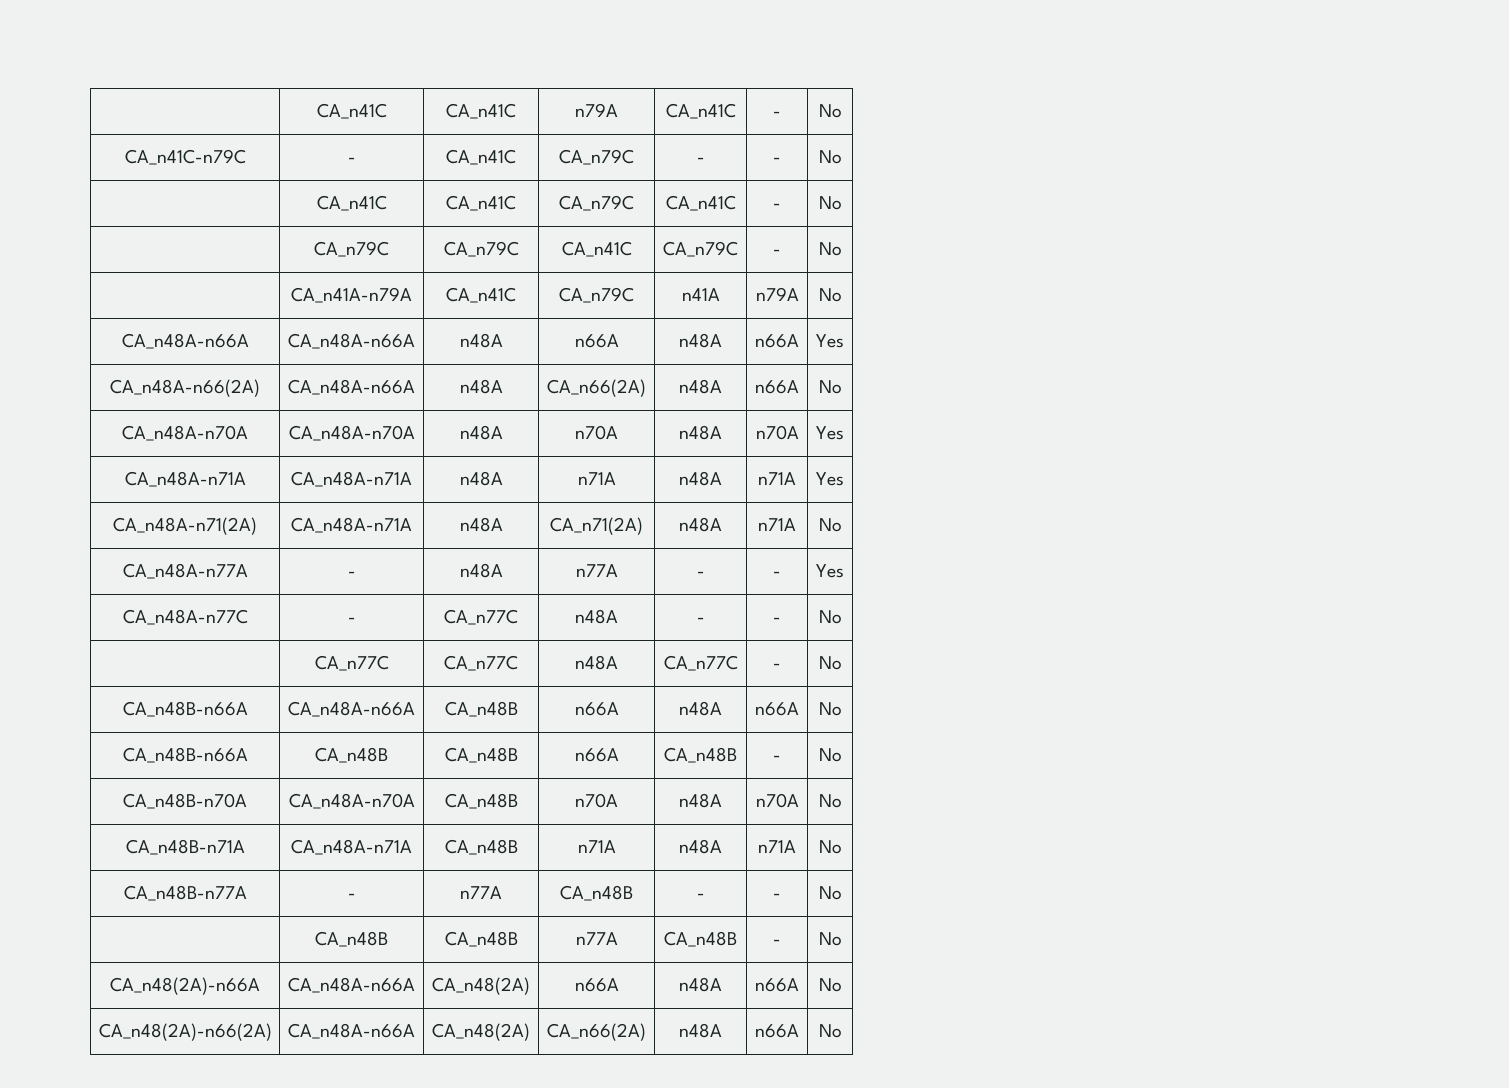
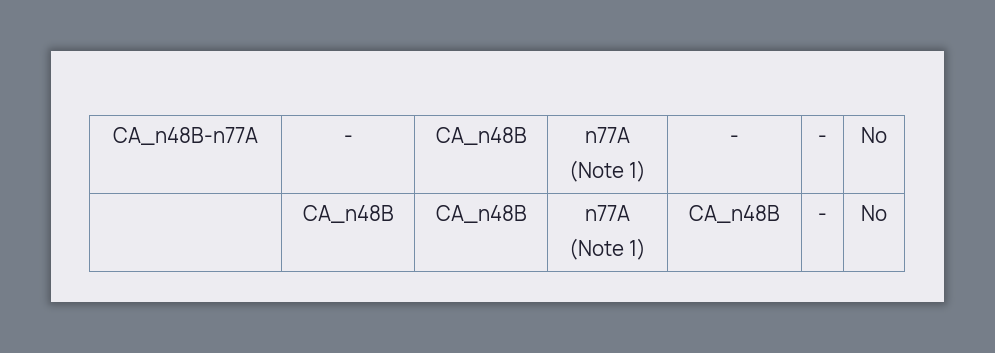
[316,103,387,119] [446,103,516,119] [575,103,618,117] [665,103,736,119] [773,111,781,117] [818,104,842,118] [124,149,246,165] [347,157,356,163] [446,149,516,165] [559,149,634,165] [696,157,705,163] [773,157,781,163] [818,150,842,164] [316,195,387,211] [446,195,516,211] [559,195,634,211] [665,195,736,211] [773,203,781,209] [818,196,842,210] [314,241,389,257] [443,241,519,257] [561,241,632,257] [663,241,738,257] [773,249,781,255] [818,242,842,256] [291,287,412,303] [446,287,516,303] [559,287,634,303] [681,288,720,301] [755,287,799,301] [818,288,842,302] [121,333,249,349] [288,333,415,349] [459,333,503,348] [574,334,619,348] [679,333,722,348] [755,334,799,348] [816,334,844,348] [110,379,260,397] [288,379,415,395] [459,379,503,394] [547,379,646,397] [679,379,722,394] [755,380,799,394] [818,380,842,394] [122,425,248,441] [288,425,415,441] [459,425,503,440] [575,425,618,440] [679,425,722,440] [755,425,799,440] [816,426,844,440] [124,471,246,487] [291,471,412,487] [459,471,503,486] [577,472,616,485] [679,471,722,486] [758,472,796,485] [816,472,844,486] [113,517,257,535] [291,517,412,533] [459,517,503,532] [550,517,643,535] [679,517,722,532] [758,518,796,531] [818,518,842,532] [122,563,248,579] [347,571,356,577] [459,563,503,578] [575,564,618,577] [696,571,705,577] [773,571,781,577] [816,564,844,578] [122,609,248,625] [347,617,356,623] [444,609,518,625] [575,609,618,624] [696,617,705,623] [773,617,781,623] [818,610,842,624] [314,655,389,671] [444,655,518,671] [575,655,618,670] [663,655,738,671] [773,663,781,669] [818,656,842,670] [122,701,248,717] [288,701,415,717] [444,701,518,717] [574,702,619,716] [679,701,722,716] [755,702,799,716] [818,702,842,716] [122,747,248,763] [315,747,388,763] [444,747,518,763] [574,748,619,762] [664,747,737,763] [773,755,781,761] [818,748,842,762] [123,793,247,809] [288,793,415,809] [444,793,518,809] [575,793,618,808] [679,793,722,808] [755,793,799,808] [818,794,842,808] [125,839,245,855] [291,839,412,855] [444,839,518,855] [577,840,616,853] [679,839,722,854] [758,840,796,853] [818,840,842,854] | CA_n41C | CA_n41C | n79A | CA_n41C | - | No // CA_n41C-n79C | - | CA_n41C | CA_n79C | - | - | No // | CA_n41C | CA_n41C | CA_n79C | CA_n41C | - | No // | CA_n79C | CA_n79C | CA_n41C | CA_n79C | - | No // | CA_n41A-n79A | CA_n41C | CA_n79C | n41A | n79A | No // CA_n48A-n66A | CA_n48A-n66A | n48A | n66A | n48A | n66A | Yes // CA_n48A-n66(2A) | CA_n48A-n66A | n48A | CA_n66(2A) | n48A | n66A | No // CA_n48A-n70A | CA_n48A-n70A | n48A | n70A | n48A | n70A | Yes // CA_n48A-n71A | CA_n48A-n71A | n48A | n71A | n48A | n71A | Yes // CA_n48A-n71(2A) | CA_n48A-n71A | n48A | CA_n71(2A) | n48A | n71A | No // CA_n48A-n77A | - | n48A | n77A | - | - | Yes // CA_n48A-n77C | - | CA_n77C | n48A | - | - | No // | CA_n77C | CA_n77C | n48A | CA_n77C | - | No // CA_n48B-n66A | CA_n48A-n66A | CA_n48B | n66A | n48A | n66A | No // CA_n48B-n66A | CA_n48B | CA_n48B | n66A | CA_n48B | - | No // CA_n48B-n70A | CA_n48A-n70A | CA_n48B | n70A | n48A | n70A | No // CA_n48B-n71A | CA_n48A-n71A | CA_n48B | n71A | n48A | n71A | No // -> (113, 136) none
[460,886,502,899] [560,885,633,901] | n77A | CA_n48B -> [435,127,527,145] [585,127,630,143] [568,160,647,182] | CA_n48B | n77A // (Note 1)
[664,931,737,947] [773,939,781,945] [818,932,842,946] [110,977,260,995] [288,977,415,993] [432,977,530,995] [574,978,619,992] [679,977,722,992] [755,978,799,992] [818,978,842,992] [98,1023,272,1041] [288,1023,415,1039] [432,1023,530,1041] [547,1023,646,1041] [679,1023,722,1038] [755,1024,799,1038] [818,1024,842,1038] | CA_n48B | - | No // CA_n48(2A)-n66A | CA_n48A-n66A | CA_n48(2A) | n66A | n48A | n66A | No // CA_n48(2A)-n66(2A) | CA_n48A-n66A | CA_n48(2A) | CA_n66(2A) | n48A | n66A | No -> [568,238,647,260] [689,205,780,223] [818,213,827,221] [861,205,887,221] // (Note 1) | CA_n48B | - | No

